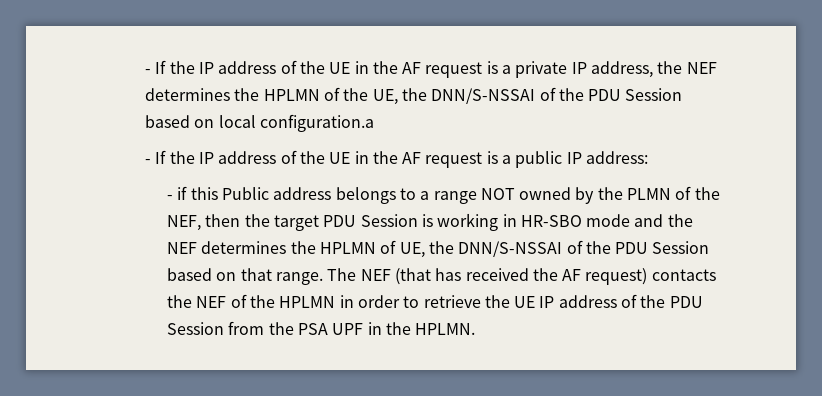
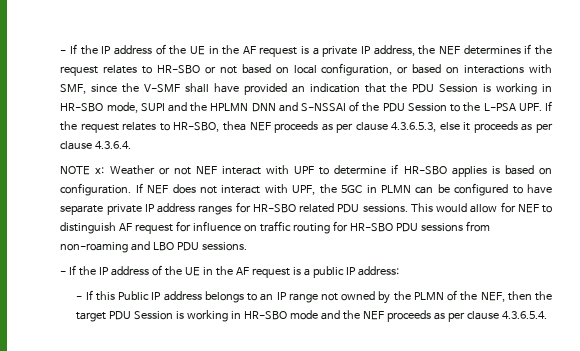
[234,87,683,105] [144,114,374,132] the HPLMN of the UE, the DNN/S-NSSAI of the PDU Session based on local configuration.a -> [524,44,552,55] [60,63,552,76] [60,83,553,95] [60,101,553,113] [60,121,554,133] [60,141,132,150] [60,164,553,177] [60,183,553,196] [60,202,552,215] [60,221,490,234] [60,241,248,253] if the request relates to HR-SBO or not based on local configuration, or based on interactions with SMF, since the V-SMF shall have provided an indication that the PDU Session is working in HR-SBO mode, SUPI and the HPLMN DNN and S-NSSAI of the PDU Session to the L-PSA UPF. If the request relates to HR-SBO, thea NEF proceeds as per clause 4.3.6.5.3, else it proceeds as per clause 4.3.6.4. // NOTE x: Weather or not NEF interact with UPF to determine if HR-SBO applies is based on configuration. If NEF does not interact with UPF, the 5GC in PLMN can be configured to have separate private IP address ranges for HR-SBO related PDU sessions. This would allow for NEF to distinguish AF request for influence on traffic routing for HR-SBO PDU sessions from non-roaming and LBO PDU sessions.
[177,186,188,200] if -> [85,290,93,300] If
(269, 193) none -> [151,292,162,300] IP
[420,188,515,204] a range NOT -> [260,292,338,303] an IP range not
[201,240,710,258] [166,268,716,285] [166,294,703,308] [166,321,476,335] determines the HPLMN of UE, the DNN/S-NSSAI of the PDU Session based on that range. The NEF (that has received the AF request) contacts the NEF of the HPLMN in order to retrieve the UE IP address of the PDU Session from the PSA UPF in the HPLMN. -> [387,310,548,322] proceeds as per clause 4.3.6.5.4.

